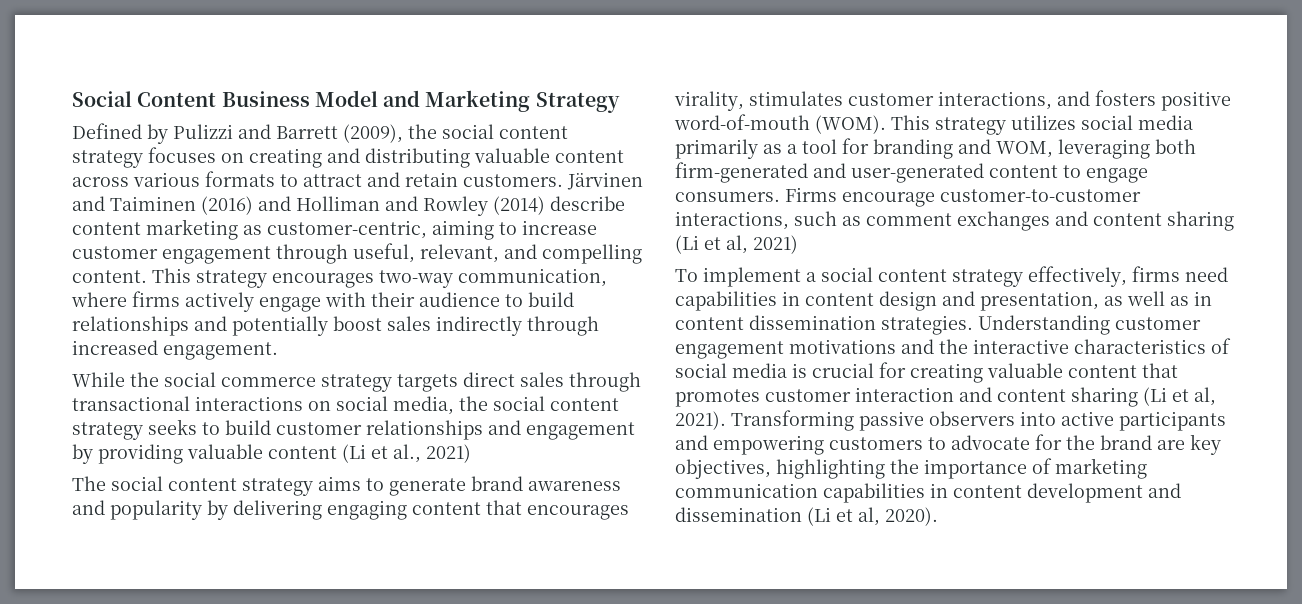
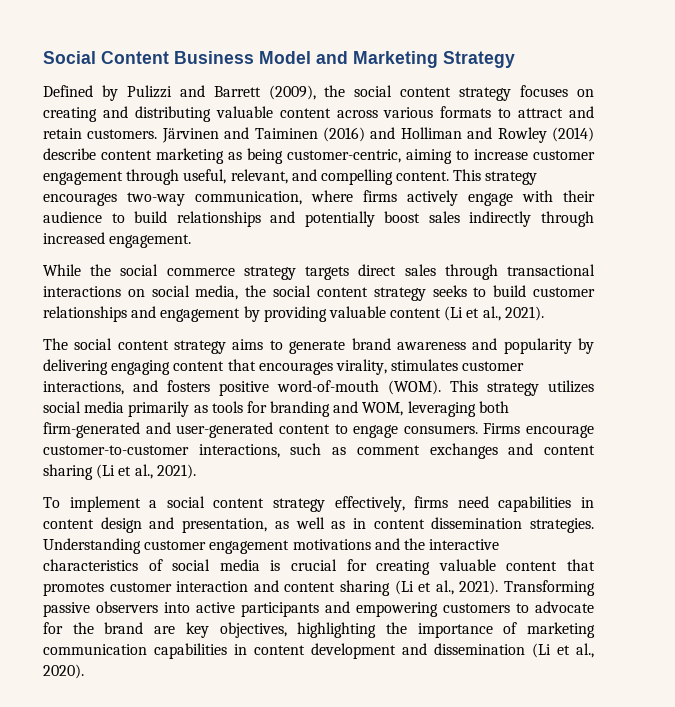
(262, 230) none -> [247,148,283,164] being
[426,444,471,463] 2021) -> [504,306,544,321] 2021).
[787,139,837,154] a tool -> [211,401,243,413] tools
[726,235,798,254] al, 2021) -> [134,464,196,479] al., 2021).
[1194,387,1216,406] al, -> [435,580,454,595] al.,
[858,507,880,526] al, -> [576,643,594,658] al.,

